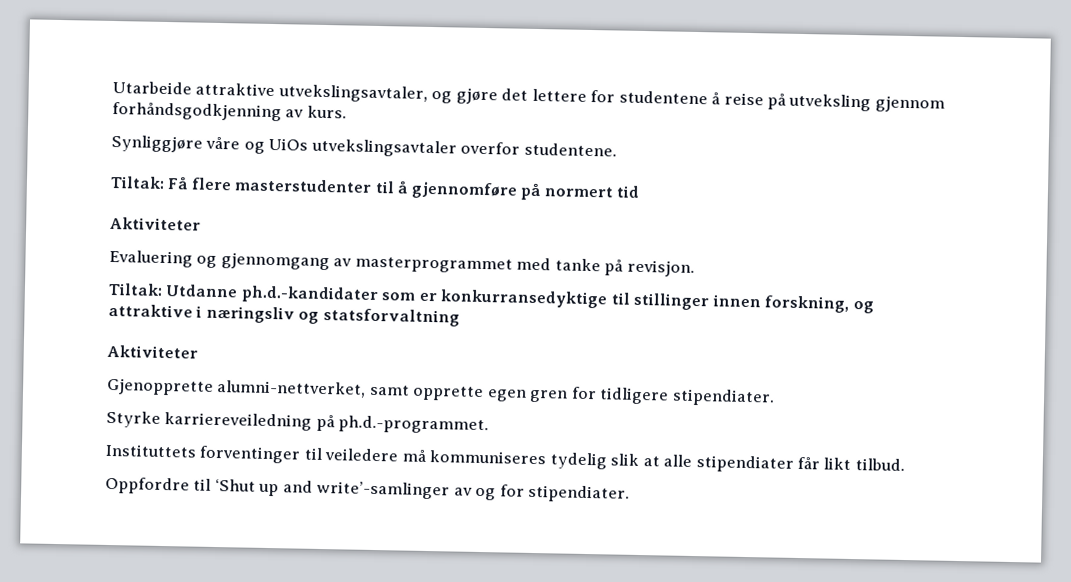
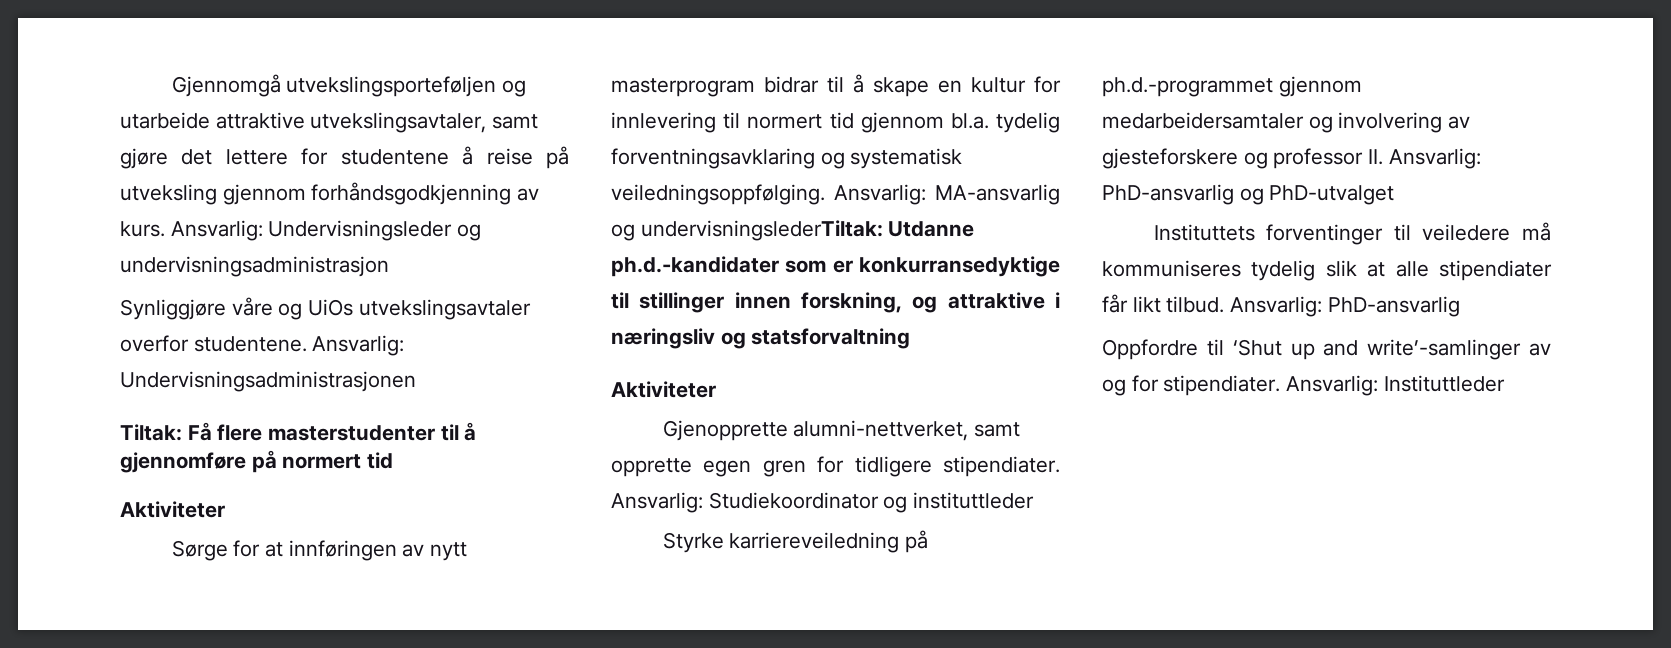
[112,80,192,95] Utarbeide -> [171,74,527,97] [120,112,210,129] Gjennomgå utvekslingsporteføljen og utarbeide
[431,91,453,104] og -> [492,114,539,129] samt
(347, 112) none -> [170,220,482,241] [120,256,389,277] Ansvarlig: Undervisningsleder og undervisningsadministrasjon
(617, 149) none -> [312,335,405,356] [120,371,416,392] Ansvarlig: Undervisningsadministrasjonen
[109,249,695,277] [108,282,163,296] Evaluering og gjennomgang av masterprogrammet med tanke på revisjon. // Tiltak: -> [171,540,468,561] [611,74,1061,97] [611,112,1060,133] [611,148,963,169] [611,184,1060,205] [611,220,883,241] Sørge for at innføringen av nytt masterprogram bidrar til å skape en kultur for innlevering til normert tid gjennom bl.a. tydelig forventningsavklaring og systematisk veiledningsoppfølging. Ansvarlig: MA-ansvarlig og undervisningslederTiltak:
(775, 397) none -> [611,492,1035,513] Ansvarlig: Studiekoordinator og instituttleder
[338,415,490,435] ph.d.-programmet. -> [1102,76,1362,97] [1102,112,1471,133] [1102,148,1481,169] [1102,184,1395,205] ph.d.-programmet gjennom medarbeidersamtaler og involvering av gjesteforskere og professor II. Ansvarlig: PhD-ansvarlig og PhD-utvalget
(905, 464) none -> [1230,296,1460,317] Ansvarlig: PhD-ansvarlig
(631, 493) none -> [1286,375,1505,396] Ansvarlig: Instituttleder

